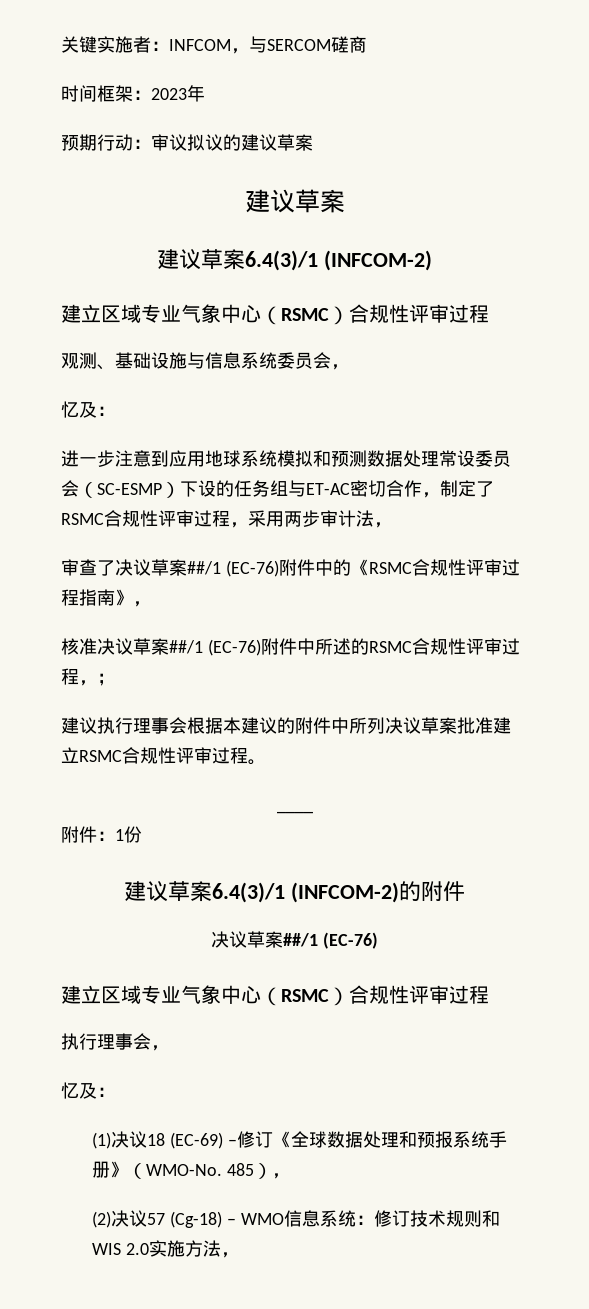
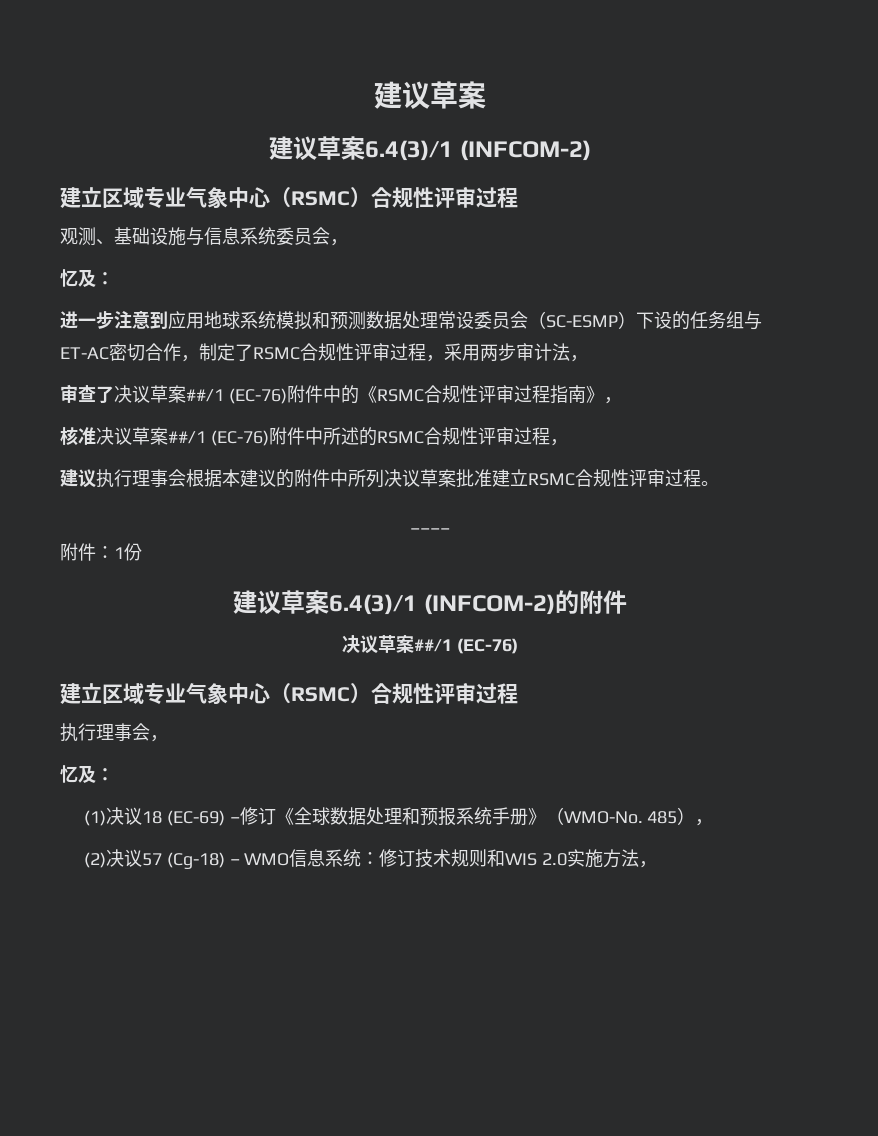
[61,36,367,54] [61,85,205,102] [61,134,313,151] 关键实施者：INFCOM，与SERCOM磋商 // 时间框架：2023年 // 预期行动：审议拟议的建议草案 // -> (374, 95) none
[97,673,115,686] ； -> (568, 442) none

